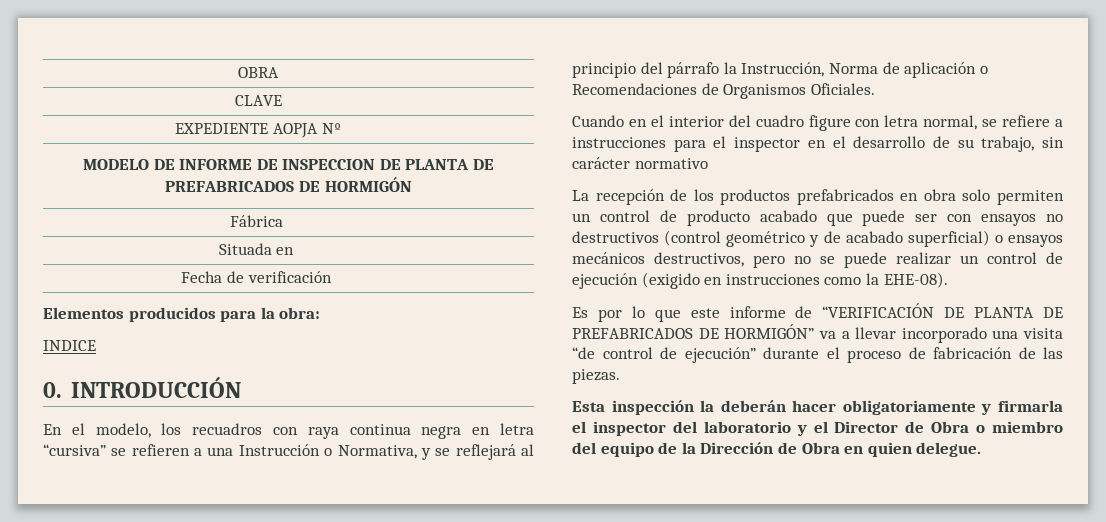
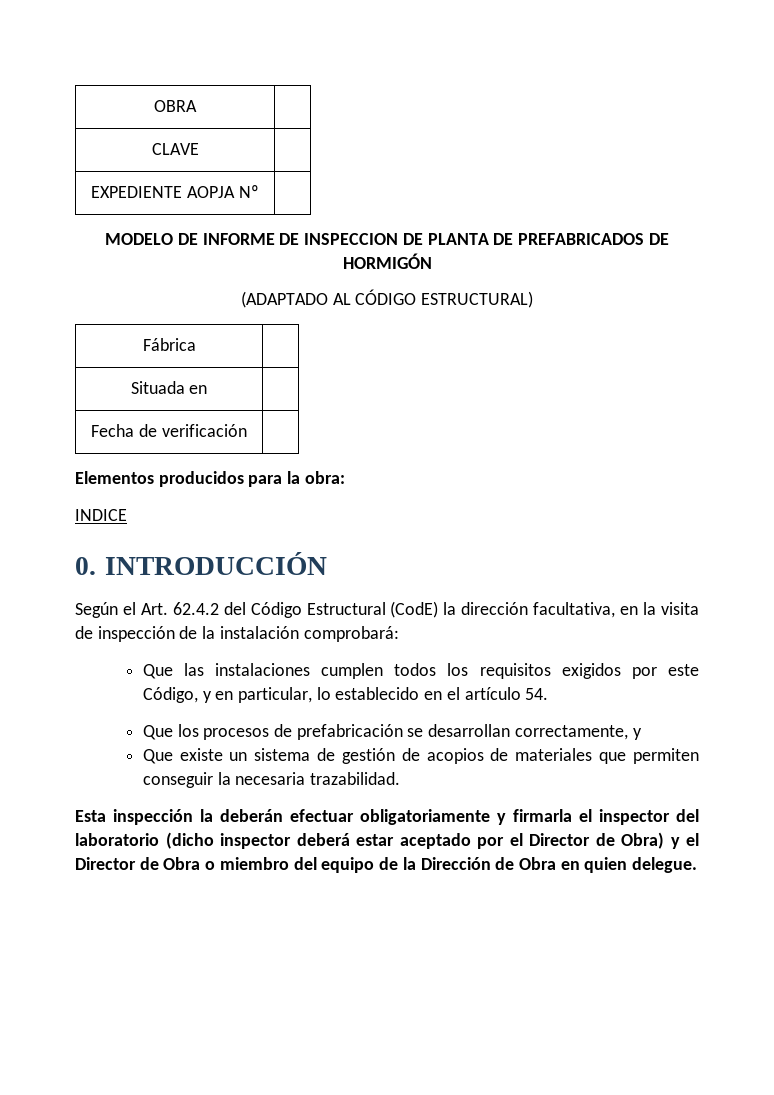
(412, 184) none -> [240,289,534,308] // (ADAPTADO AL CÓDIGO ESTRUCTURAL)
[43,423,534,439] [43,444,535,460] [572,62,988,78] [572,83,875,99] [572,115,1063,131] [572,136,1064,152] [572,157,708,169] [572,189,1064,205] [572,210,1063,226] [572,230,1063,247] [572,252,1063,268] [572,272,948,289] [572,303,1063,322] [572,324,1063,343] [572,347,1063,363] [572,369,620,384] En el modelo, los recuadros con raya continua negra en letra “cursiva” se refieren a una Instrucción o Normativa, y se reflejará al principio del párrafo la Instrucción, Norma de aplicación o Recomendaciones de Organismos Oficiales. // Cuando en el interior del cuadro figure con letra normal, se refiere a instrucciones para el inspector en el desarrollo de su trabajo, sin carácter normativo // La recepción de los productos prefabricados en obra solo permiten un control de producto acabado que puede ser con ensayos no destructivos (control geométrico y de acabado superficial) o ensayos mecánicos destructivos, pero no se puede realizar un control de ejecución (exigido en instrucciones como la EHE-08). // Es por lo que este informe de “VERIFICACIÓN DE PLANTA DE PREFABRICADOS DE HORMIGÓN” va a llevar incorporado una visita “de control de ejecución” durante el proceso de fabricación de las piezas. -> [75,601,699,618] [75,626,399,642] [142,663,699,679] [142,687,549,703] [142,724,642,740] [142,748,700,764] [142,772,400,788] Según el Art. 62.4.2 del Código Estructural (CodE) la dirección facultativa, en la visita de inspección de la instalación comprobará: // Que las instalaciones cumplen todos los requisitos exigidos por este Código, y en particular, lo establecido en el artículo 54. // Que los procesos de prefabricación se desarrollan correctamente, y // Que existe un sistema de gestión de acopios de materiales que permiten conseguir la necesaria trazabilidad.
[792,400,837,412] hacer -> [290,809,354,822] efectuar
(791, 427) none -> [165,832,664,849] (dicho inspector deberá estar aceptado por el Director de Obra)

